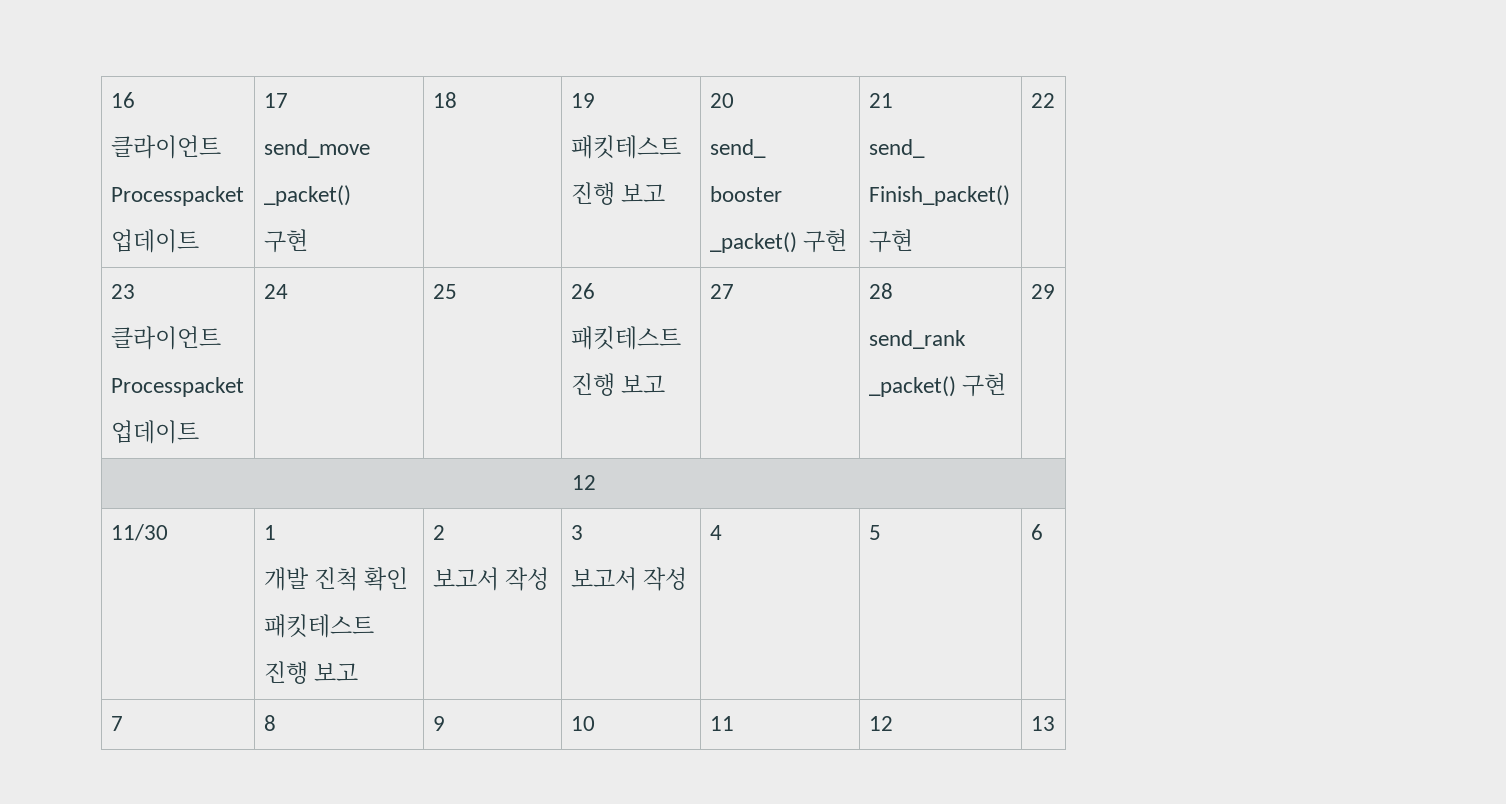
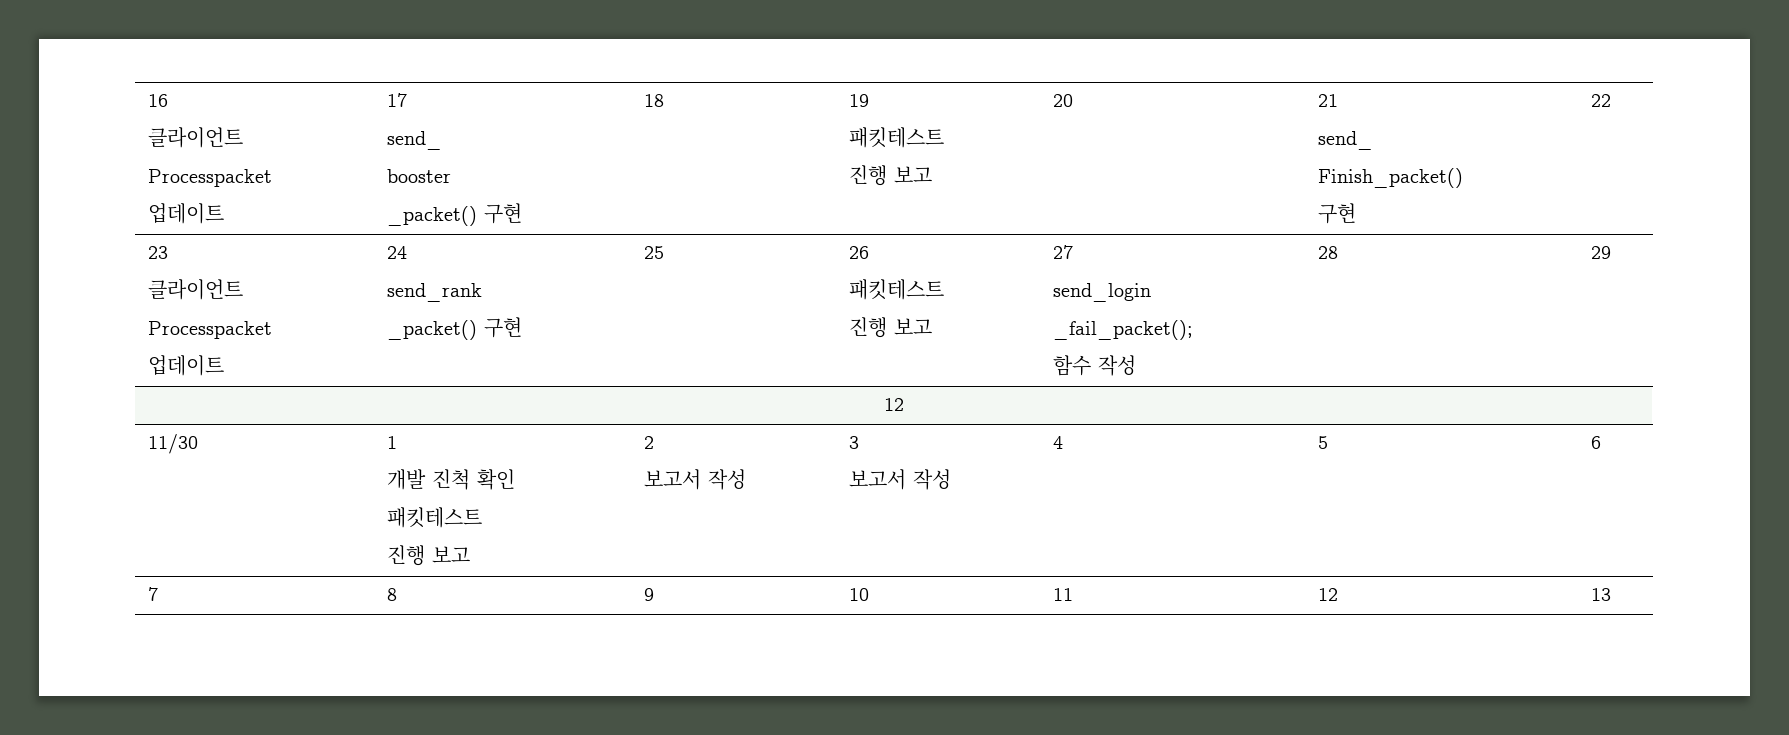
[263,139,370,158] [263,185,351,206] send_move // _packet() // -> [386,131,442,150] [386,169,451,183] [386,206,477,226] send_ // booster // _packet()
[709,139,766,158] [709,186,782,202] [709,229,847,253] // send_ // booster // _packet() 구현 -> (1073, 100) none
(288, 291) none -> [386,283,482,302] [386,317,522,340] // send_rank // _packet() 구현
[868,283,893,299] [868,330,966,349] [868,373,1006,397] | 28 // send_rank // _packet() 구현 -> [1052,283,1151,302] [1052,320,1193,340] [1052,355,1136,376] [1317,246,1338,259] // send_login // _fail_packet(); // 함수 작성 | 28

